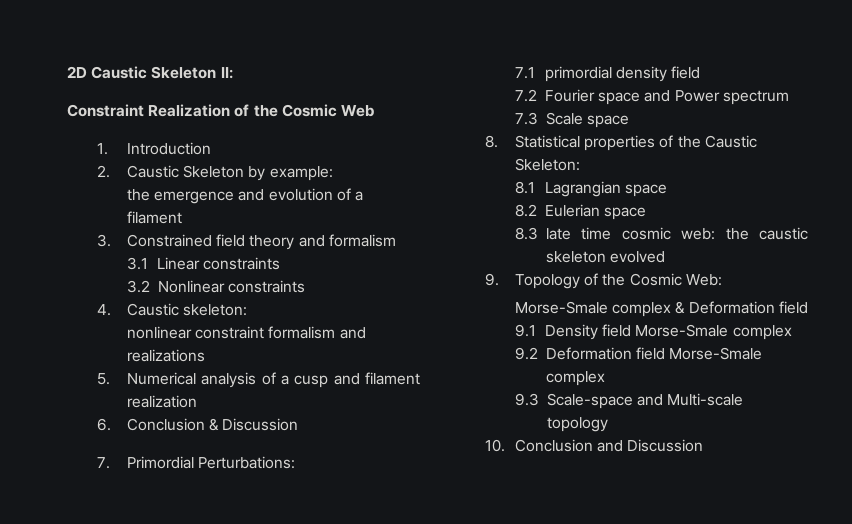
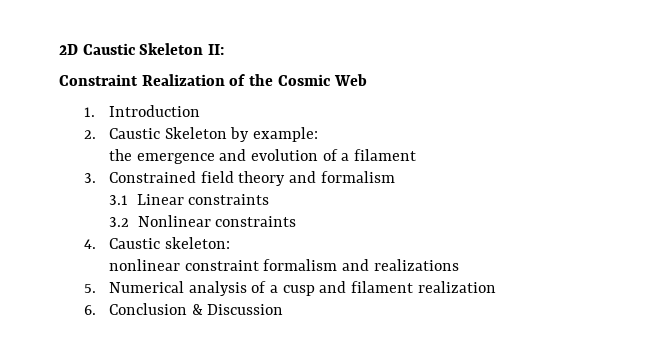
[97,456,296,469] [515,66,701,82] [515,89,789,105] [515,112,629,128] [485,135,757,151] [515,158,581,171] [515,181,668,197] [515,204,647,220] [515,227,808,240] [545,251,665,263] [485,273,722,289] [515,301,808,317] [515,324,792,340] [515,347,763,360] [545,371,605,386] [515,393,744,409] [546,417,608,432] [485,439,704,452] // 7. Primordial Perturbations: // 7.1 primordial density field // 7.2 Fourier space and Power spectrum // 7.3 Scale space // 8. Statistical properties of the Caustic Skeleton: // 8.1 Lagrangian space // 8.2 Eulerian space // 8.3 late time cosmic web: the caustic skeleton evolved // 9. Topology of the Cosmic Web: // Morse-Smale complex & Deformation field // 9.1 Density field Morse-Smale complex // 9.2 Deformation field Morse-Smale complex // 9.3 Scale-space and Multi-scale topology // 10. Conclusion and Discussion -> (284, 309) none

